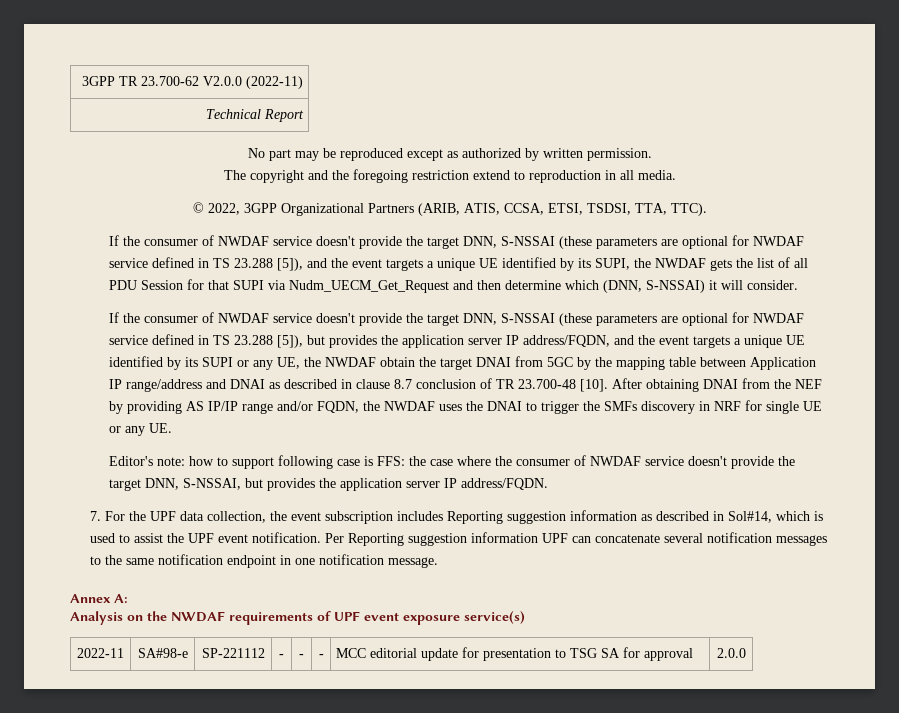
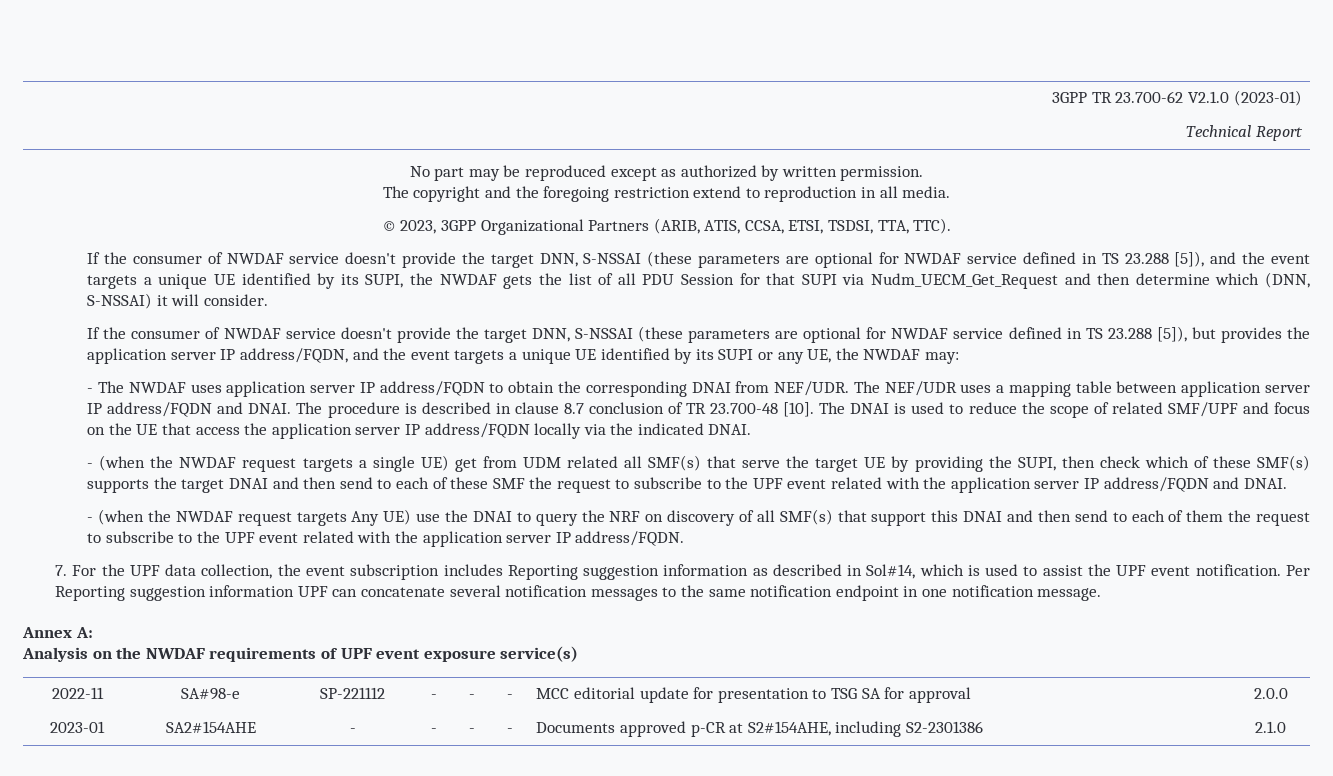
[202,76,303,89] V2.0.0 (2022-11) -> [1187,90,1302,106] V2.1.0 (2023-01)
[207,203,240,215] 2022, -> [400,220,437,234] 2023,
(377, 362) none -> [925,352,960,364] [87,381,504,397] may: // - The NWDAF uses application server IP address/FQDN to
[440,356,817,370] [109,379,281,392] target DNAI from 5GC by the mapping table between Application IP range/address and DNAI as -> [585,381,1310,397] [87,402,417,418] corresponding DNAI from NEF/UDR. The NEF/UDR uses a mapping table between application server IP address/FQDN and DNAI. The procedure is
[612,378,823,392] [109,400,823,414] [109,423,173,436] [109,455,796,469] [109,478,316,491] After obtaining DNAI from the NEF by providing AS IP/IP range and/or FQDN, the NWDAF uses the DNAI to trigger the SMFs discovery in NRF for single UE or any UE. // Editor's note: how to support following case is FFS: the case where the consumer of NWDAF service doesn't provide the target DNN, S-NSSAI, but provides -> [819,402,1310,418] [87,423,752,439] [87,455,1311,472] [87,477,1287,493] [87,509,1310,526] [87,531,392,543] The DNAI is used to reduce the scope of related SMF/UPF and focus on the UE that access the application server IP address/FQDN locally via the indicated DNAI. // - (when the NWDAF request targets a single UE) get from UDM related all SMF(s) that serve the target UE by providing the SUPI, then check which of these SMF(s) supports the target DNAI and then send to each of these SMF the request to subscribe to the UPF event related with the application server IP address/FQDN and DNAI. // - (when the NWDAF request targets Any UE) use the DNAI to query the NRF on discovery of all SMF(s) that support this DNAI and then send to each of them the request to subscribe to the UPF event related with
(746, 653) none -> [50,721,105,733] [165,721,256,733] [349,728,356,733] [430,728,437,733] [468,728,475,733] [506,728,513,733] [536,721,984,737] [1255,721,1286,733] // 2023-01 | SA2#154AHE | - | - | - | - | Documents approved p-CR at S2#154AHE, including S2-2301386 | 2.1.0

